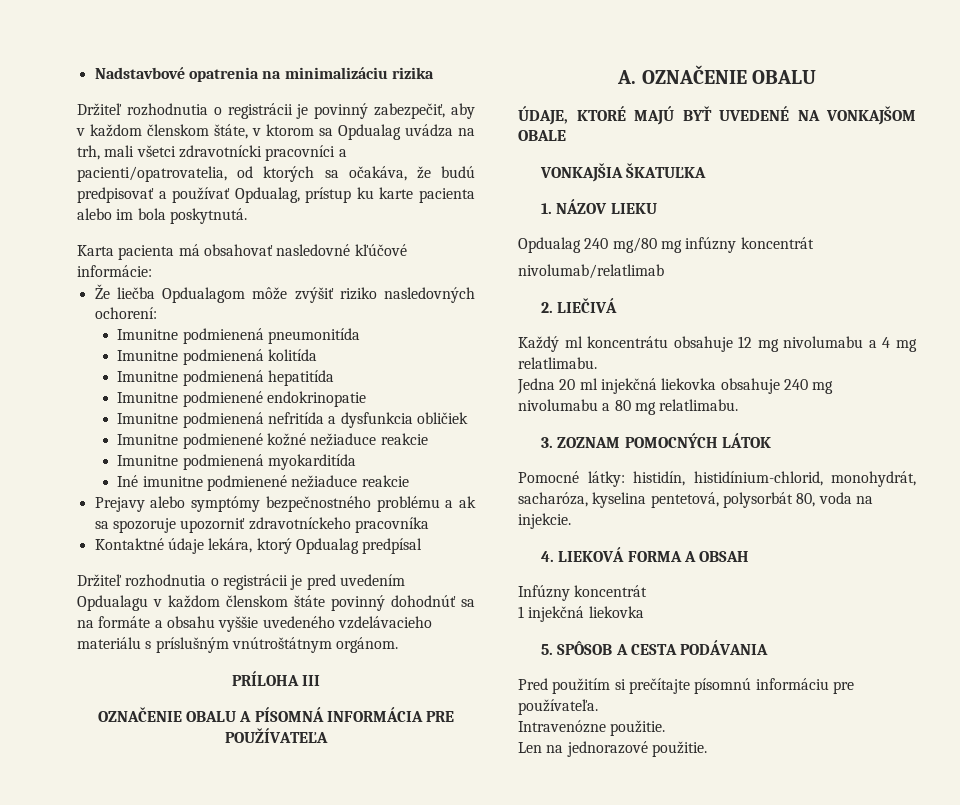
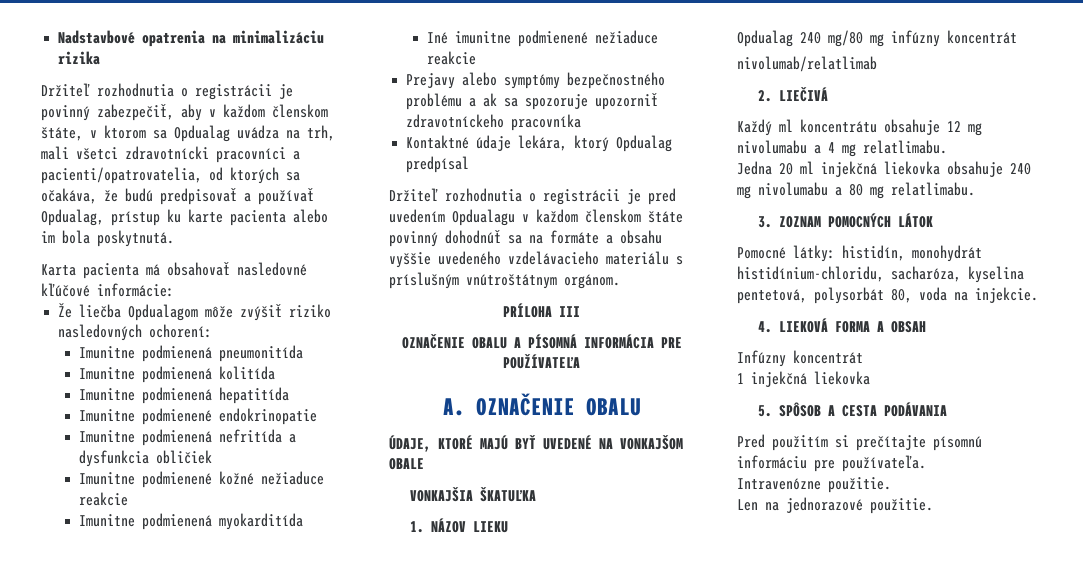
[693,471,916,487] histidínium-chlorid, monohydrát, -> [912,245,982,262] [737,266,884,282] monohydrát histidínium-chloridu,

